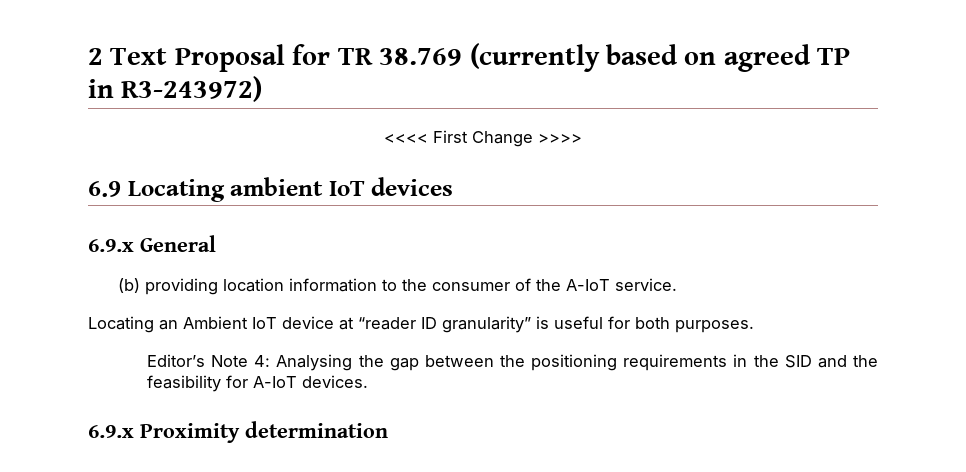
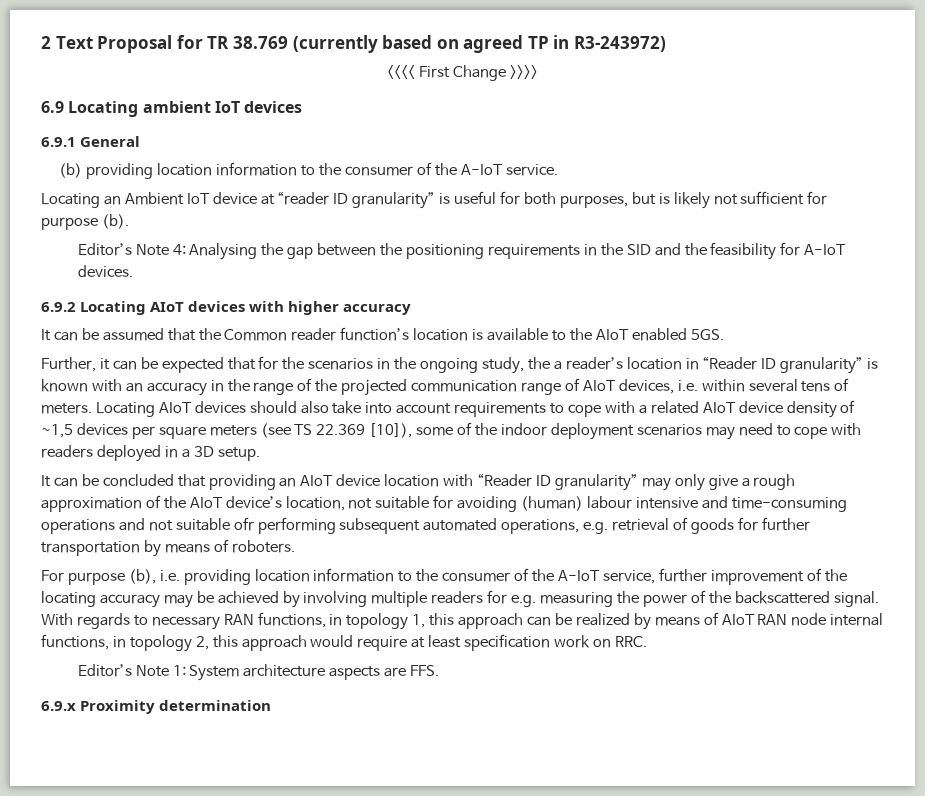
[88,239,134,252] 6.9.x -> [41,137,76,147] 6.9.1
[675,320,754,333] purposes. -> [559,191,828,209] [41,214,129,230] purposes, but is likely not sufficient for purpose (b).
(369, 381) none -> [41,301,412,315] [41,327,724,341] [41,356,879,374] [41,378,850,396] [41,400,856,418] [41,422,862,440] [41,445,260,462] [41,473,796,491] [41,495,847,512] [41,517,810,534] [41,539,295,557] [41,568,847,585] [41,590,879,608] [41,612,884,630] [41,634,647,652] [77,664,440,681] // 6.9.2 Locating AIoT devices with higher accuracy // It can be assumed that the Common reader function’s location is available to the AIoT enabled 5GS. // Further, it can be expected that for the scenarios in the ongoing study, the a reader’s location in “Reader ID granularity” is known with an accuracy in the range of the projected communication range of AIoT devices, i.e. within several tens of meters. Locating AIoT devices should also take into account requirements to cope with a related AIoT device density of ~1,5 devices per square meters (see TS 22.369 [10]), some of the indoor deployment scenarios may need to cope with readers deployed in a 3D setup. // It can be concluded that providing an AIoT device location with “Reader ID granularity” may only give a rough approximation of the AIoT device’s location, not suitable for avoiding (human) labour intensive and time-consuming operations and not suitable ofr performing subsequent automated operations, e.g. retrieval of goods for further transportation by means of roboters. // For purpose (b), i.e. providing location information to the consumer of the A-IoT service, further improvement of the locating accuracy may be achieved by involving multiple readers for e.g. measuring the power of the backscattered signal. With regards to necessary RAN functions, in topology 1, this approach can be realized by means of AIoT RAN node internal functions, in topology 2, this approach would require at least specification work on RRC. // Editor’s Note 1: System architecture aspects are FFS.

